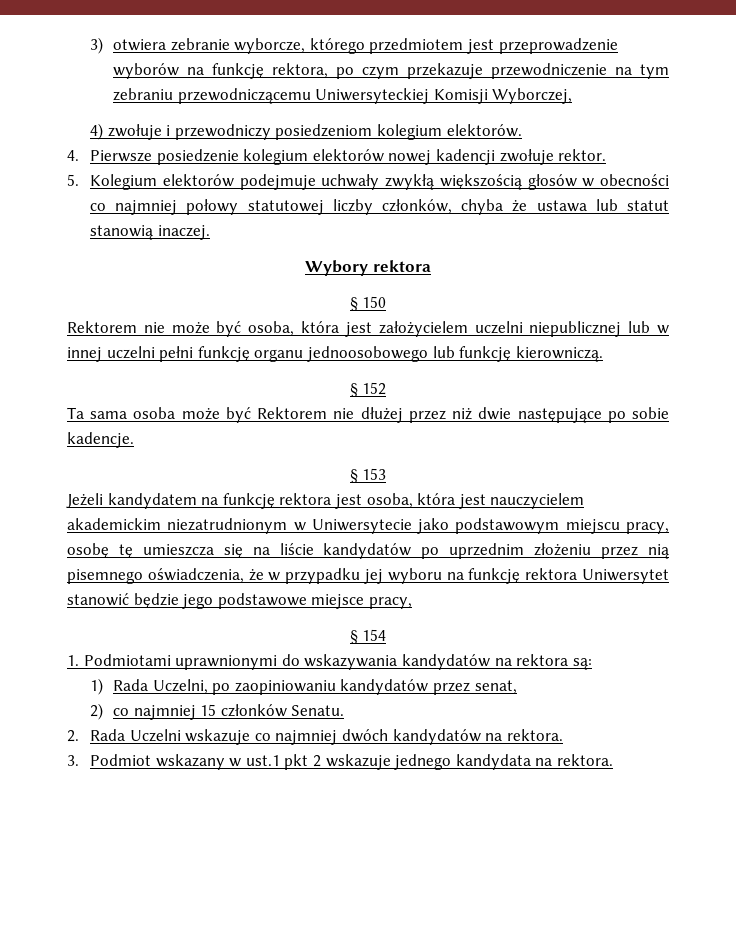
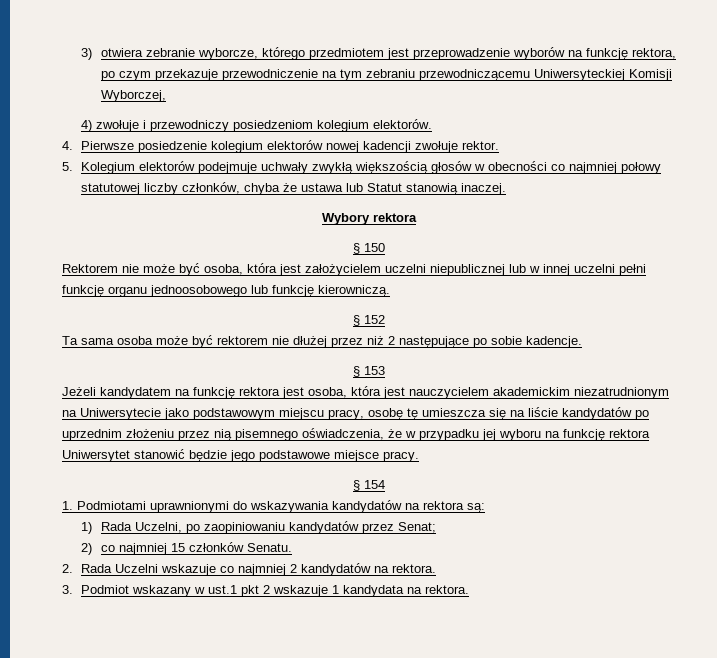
[627,200,669,211] statut -> [367,183,403,192] Statut
[257,407,328,419] Rektorem -> [217,336,268,345] rektorem
[478,407,512,420] dwie -> [388,336,395,345] 2
[293,522,306,531] w -> [62,410,77,417] na
[368,597,412,609] pracy, -> [383,451,419,462] pracy.
[474,680,517,694] senat, -> [397,522,436,533] Senat;
[341,729,388,742] dwóch -> [290,564,298,573] 2
[394,754,452,770] jednego -> [332,585,340,594] 1

